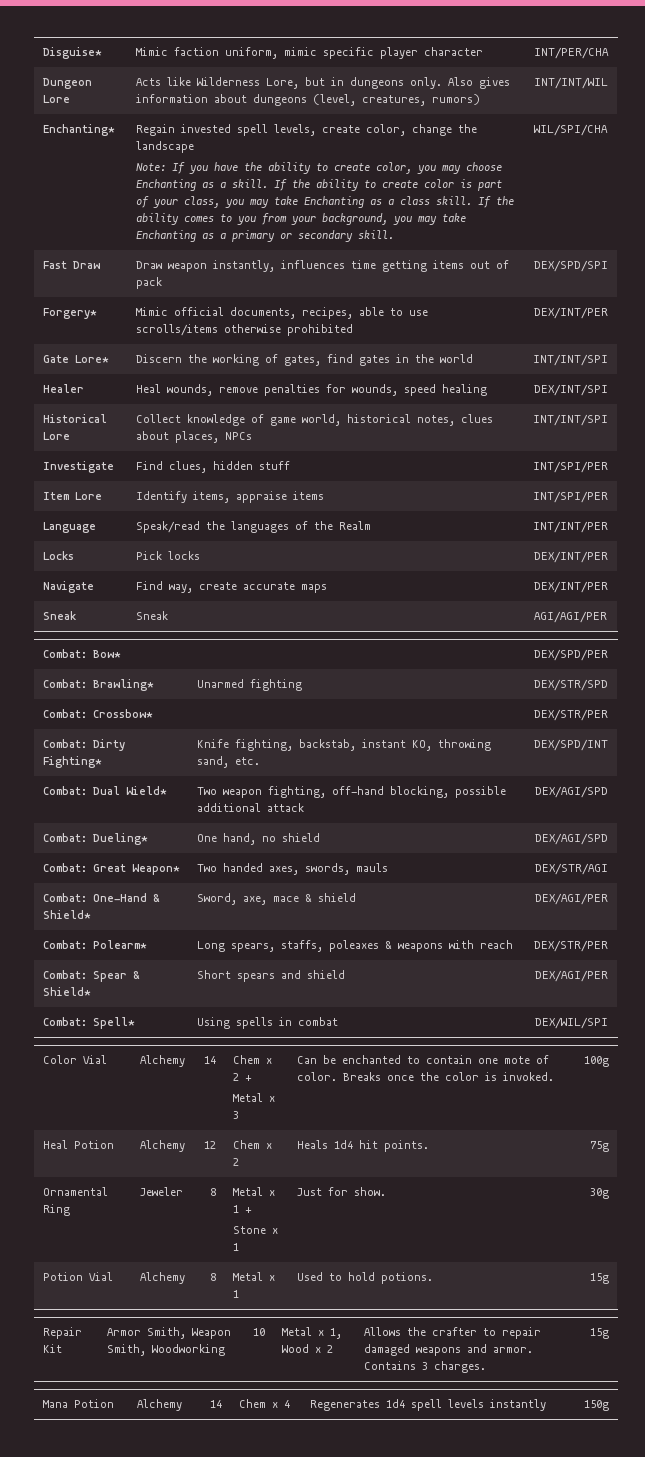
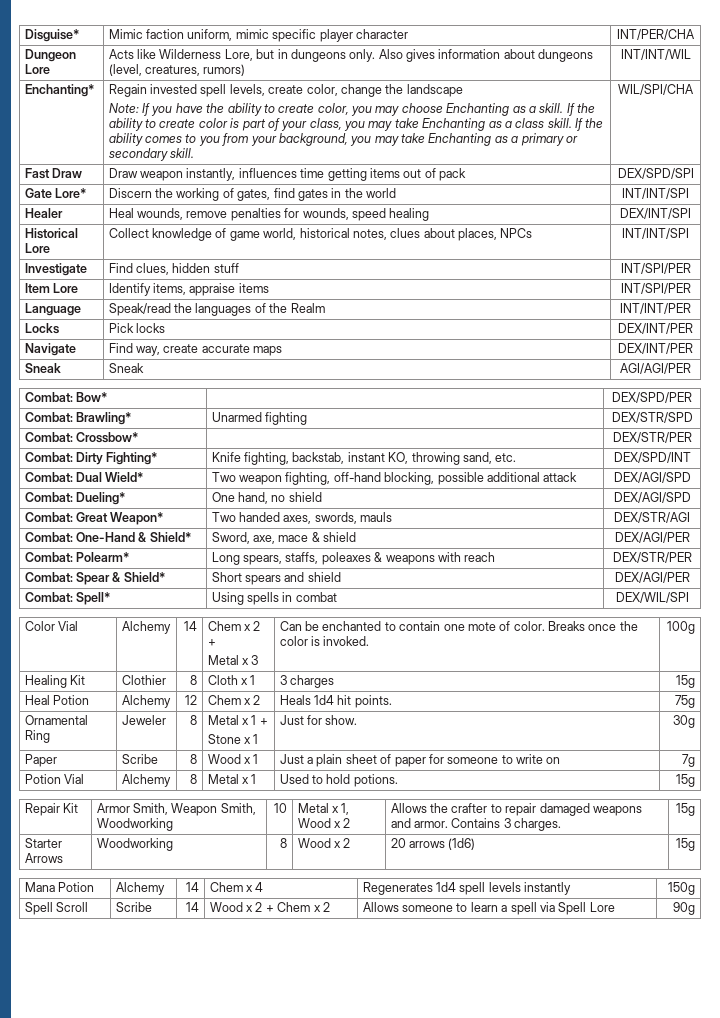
[42,308,97,319] [135,307,428,319] [135,324,353,336] [533,307,608,319] // Forgery* | Mimic official documents, recipes, able to use scrolls/items otherwise prohibited | DEX/INT/PER -> (694, 173) none
(610, 1061) none -> [24,675,86,688] [121,675,166,685] [190,675,198,685] [207,675,256,685] [279,675,335,688] [676,675,696,688] // Healing Kit | Clothier | 8 | Cloth x 1 | 3 charges | 15g
(610, 1193) none -> [24,754,57,767] [121,754,158,764] [190,754,198,764] [207,754,259,764] [279,754,561,767] [682,754,696,767] // Paper | Scribe | 8 | Wood x 1 | Just a plain sheet of paper for someone to write on | 7g
(610, 1333) none -> [24,838,62,848] [24,853,63,863] [96,838,173,851] [280,838,288,848] [297,838,351,848] [390,838,476,850] [676,838,696,851] // Starter Arrows | Woodworking | 8 | Wood x 2 | 20 arrows (1d6) | 15g
(610, 1405) none -> [24,902,89,915] [115,902,152,912] [186,902,200,912] [209,902,330,912] [362,902,615,915] [673,902,696,915] // Spell Scroll | Scribe | 14 | Wood x 2 + Chem x 2 | Allows someone to learn a spell via Spell Lore | 90g

